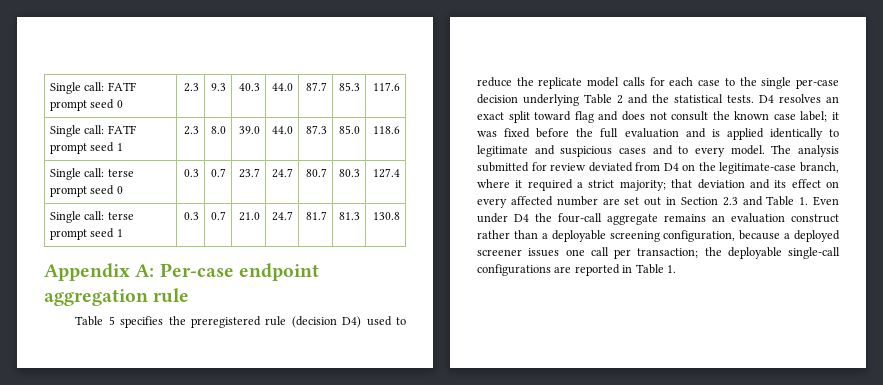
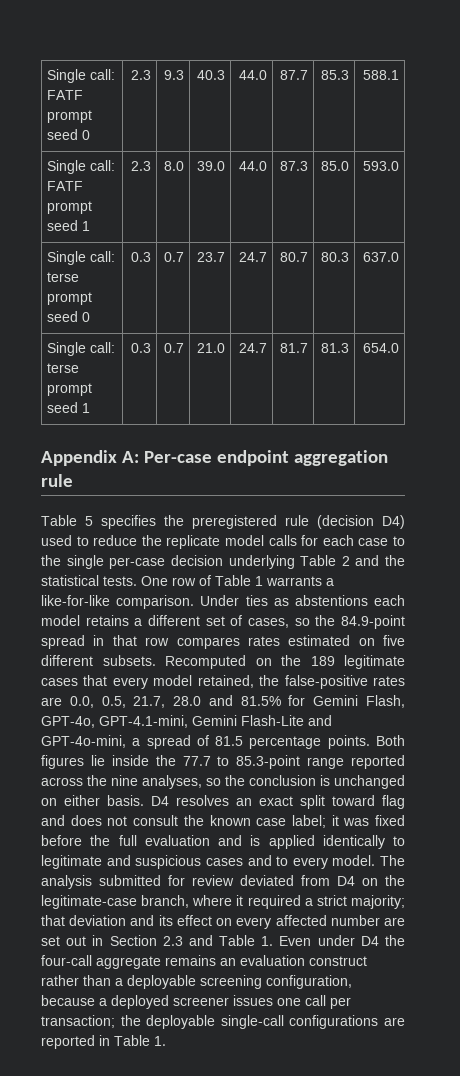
[373,82,401,91] 117.6 -> [362,70,399,80] 588.1
[373,126,401,134] 118.6 -> [362,161,399,171] 593.0
[373,168,401,178] 127.4 -> [362,252,399,262] 637.0
[373,212,401,220] 130.8 -> [362,343,399,353] 654.0
(754, 99) none -> [141,575,334,586] [41,595,405,609] [41,615,405,629] [41,635,405,649] [41,655,405,669] [41,675,405,689] [41,695,405,708] [41,715,332,728] [41,735,405,749] [41,755,405,769] [41,775,405,789] [41,795,144,806] One row of Table 1 warrants a like-for-like comparison. Under ties as abstentions each model retains a different set of cases, so the 84.9-point spread in that row compares rates estimated on five different subsets. Recomputed on the 189 legitimate cases that every model retained, the false-positive rates are 0.0, 0.5, 21.7, 28.0 and 81.5% for Gemini Flash, GPT-4o, GPT-4.1-mini, Gemini Flash-Lite and GPT-4o-mini, a spread of 81.5 percentage points. Both figures lie inside the 77.7 to 85.3-point range reported across the nine analyses, so the conclusion is unchanged on either basis.

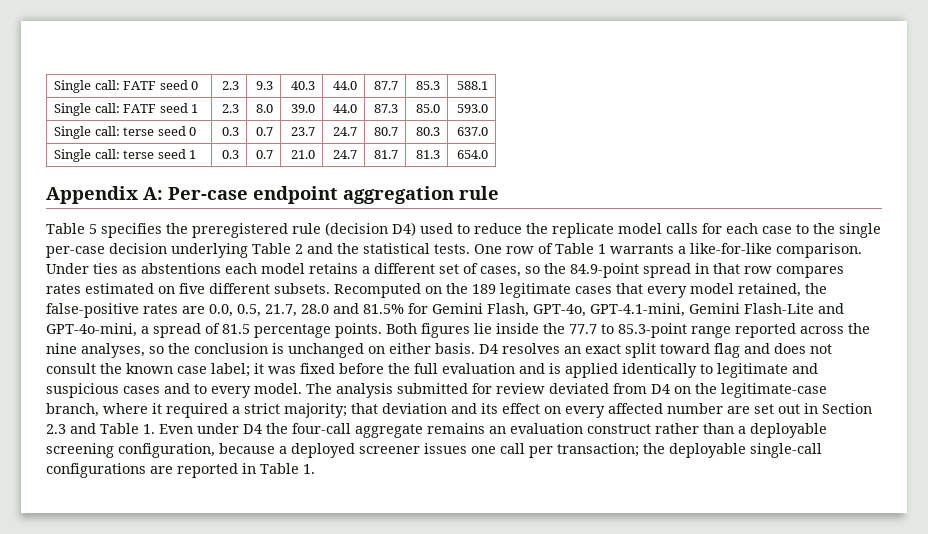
[47,69,116,83] [47,90,84,100] [47,110,93,123] Single call: FATF prompt -> [54,80,157,93] Single call: FATF
[47,201,93,214] prompt -> (157, 108) none
[47,292,93,305] prompt -> (155, 131) none
[47,383,93,396] prompt -> (155, 154) none

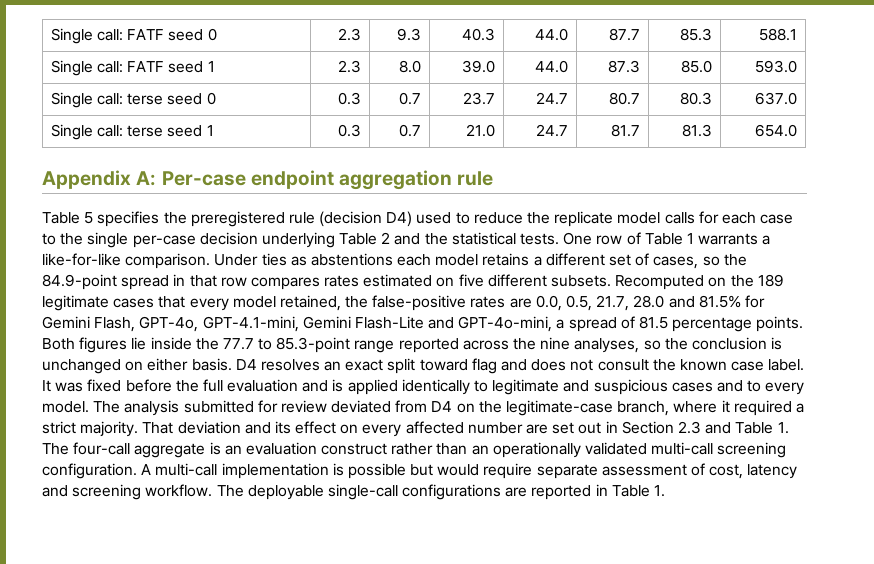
[211,363,264,377] label; it -> [768,359,805,371] [42,380,51,392] label. It
[284,403,378,418] majority; that -> [80,421,174,437] majority. That
[159,423,288,434] Even under D4 the -> [42,443,69,455] The
[427,423,485,434] remains -> [209,442,221,455] is
[738,423,827,438] [46,443,665,458] a deployable screening configuration, because a deployed screener issues one call per transaction; the -> [471,442,787,458] [42,463,798,479] [42,484,244,500] an operationally validated multi-call screening configuration. A multi-call implementation is possible but would require separate assessment of cost, latency and screening workflow. The

